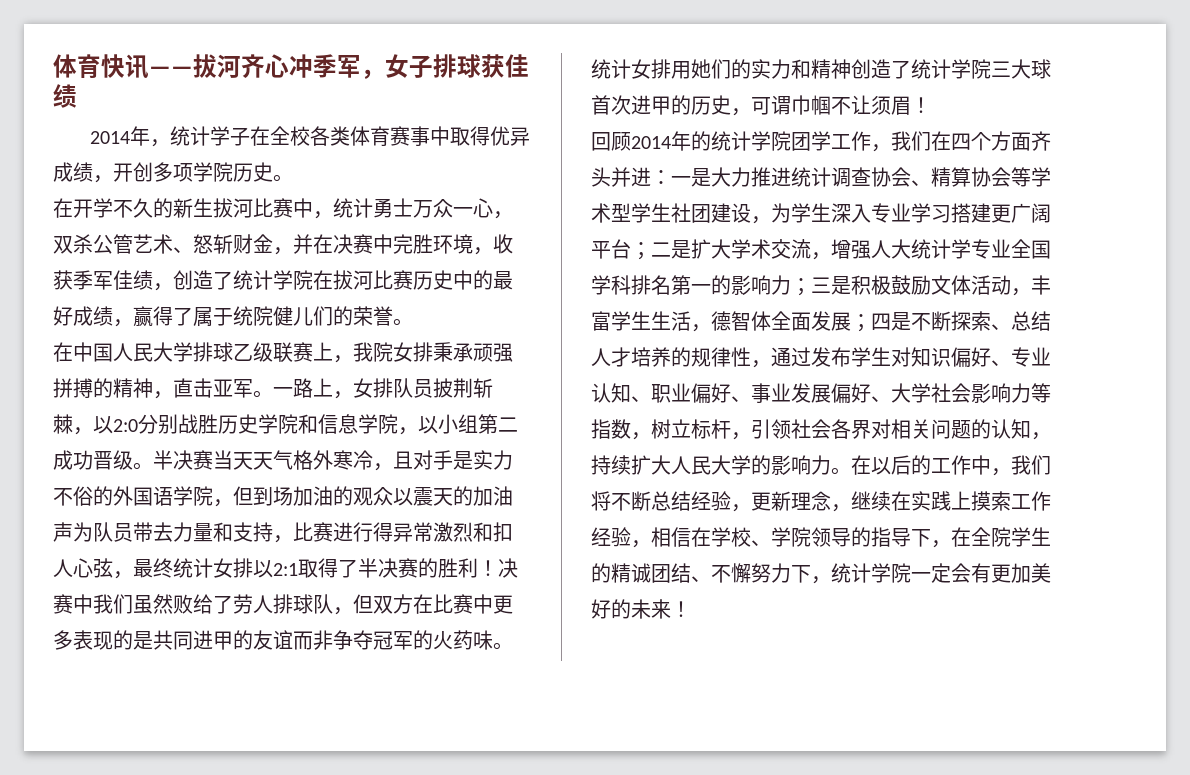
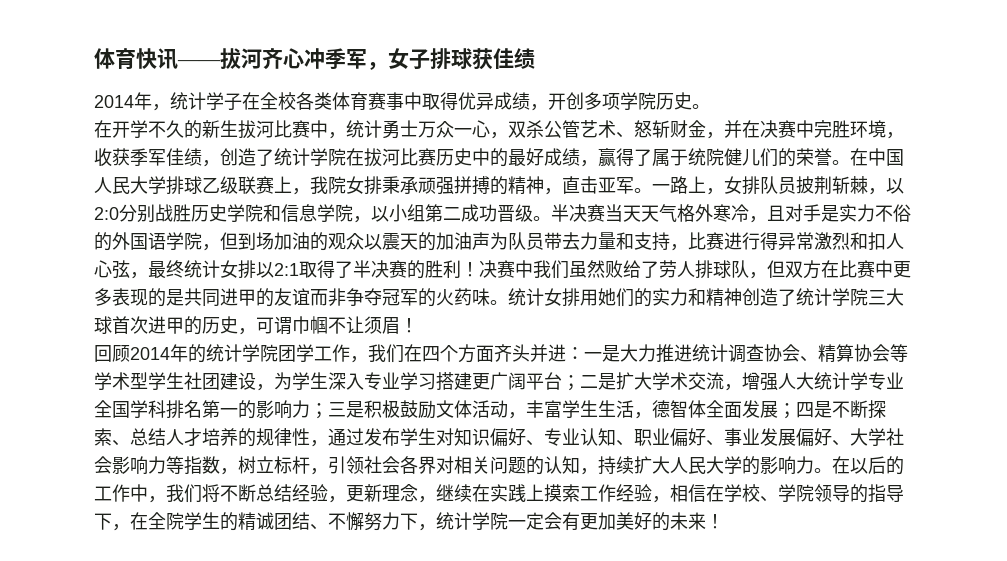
(413, 322) // -> (850, 162) none

